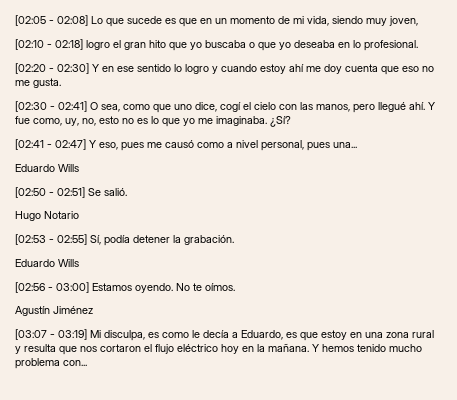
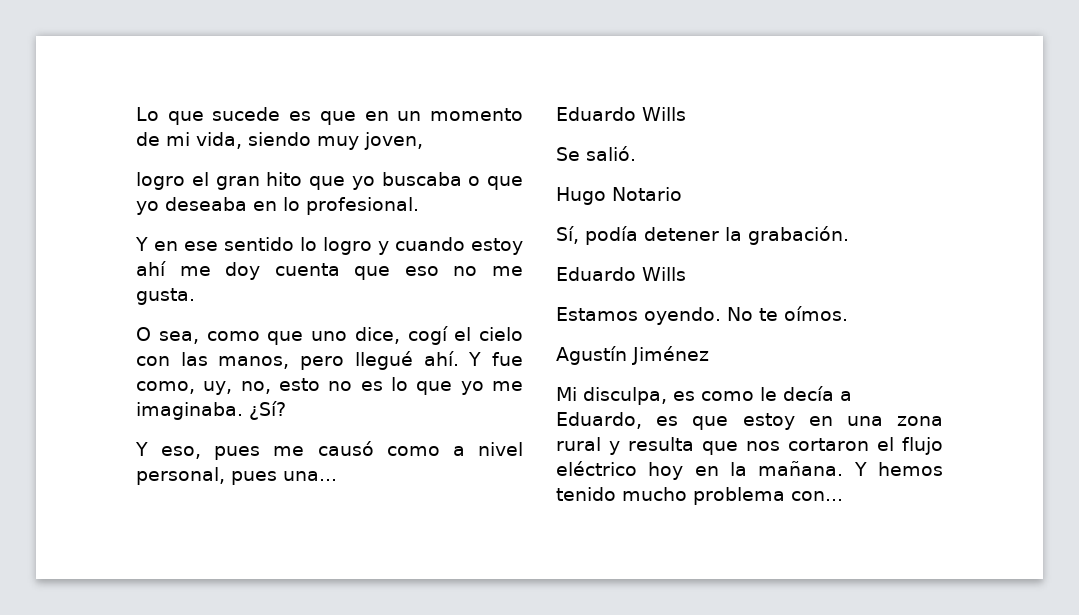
[15,15,88,26] [02:05 - 02:08] -> (136, 114) none
[15,39,83,50] [02:10 - 02:18] -> (423, 141) none
[15,63,89,74] [02:20 - 02:30] -> (419, 206) none
[15,101,87,112] [02:30 - 02:41] -> (195, 296) none
[15,139,86,150] [02:41 - 02:47] -> (286, 410) none
[15,187,85,198] [02:50 - 02:51] -> (686, 114) none
[15,234,87,245] [02:53 - 02:55] -> (682, 194) none
[15,282,89,293] [02:56 - 03:00] -> (686, 274) none
[15,329,87,340] [03:07 - 03:19] -> (709, 355) none

